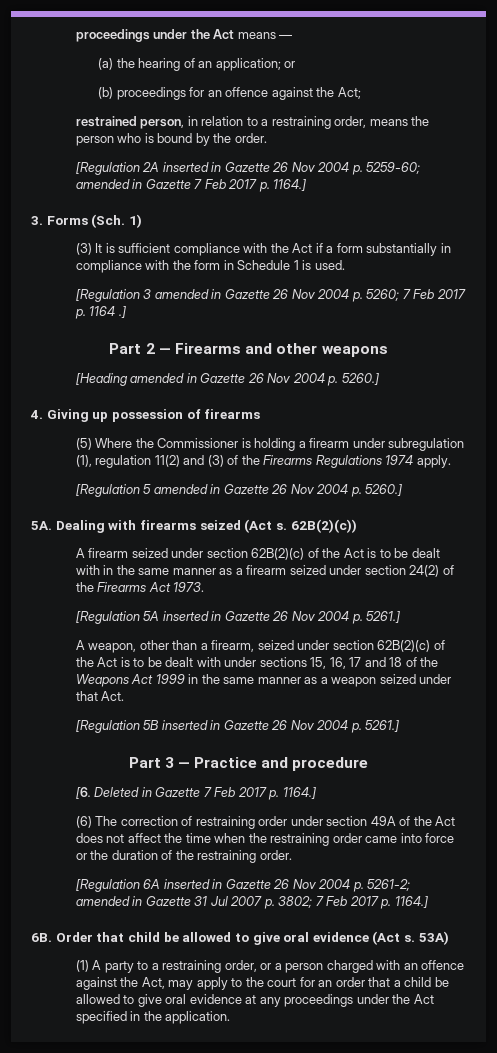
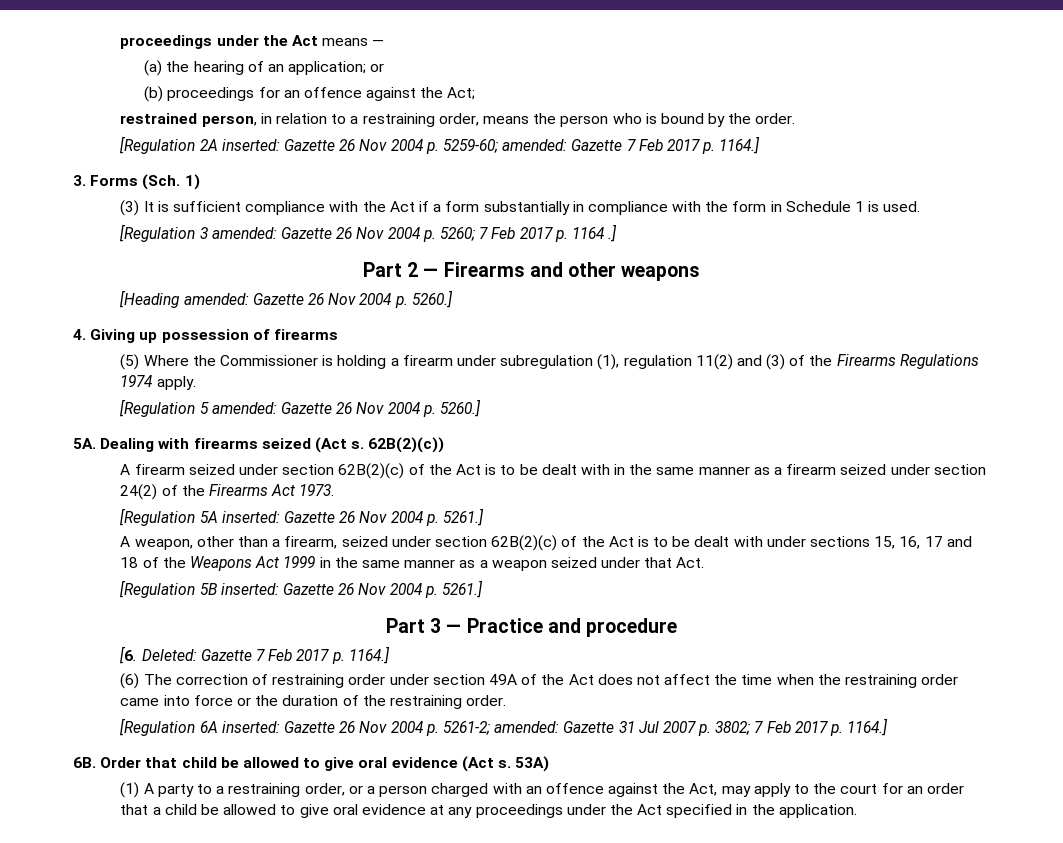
[162,162,222,172] inserted in -> [221,139,280,151] inserted:
[75,179,143,189] amended in -> [502,139,568,151] amended:
[154,289,222,299] amended in -> [211,227,277,239] amended:
[130,373,197,383] amended in -> [183,293,249,305] amended:
[153,484,221,494] amended in -> [211,402,277,414] amended:
[162,611,222,621] inserted in -> [221,511,280,523] inserted:
[161,720,221,730] inserted in -> [220,583,279,595] inserted:
[94,787,152,797] Deleted in -> [141,649,197,661] Deleted:
[163,879,223,889] inserted in -> [221,721,280,733] inserted:
[75,896,143,906] amended in -> [494,721,560,733] amended:

